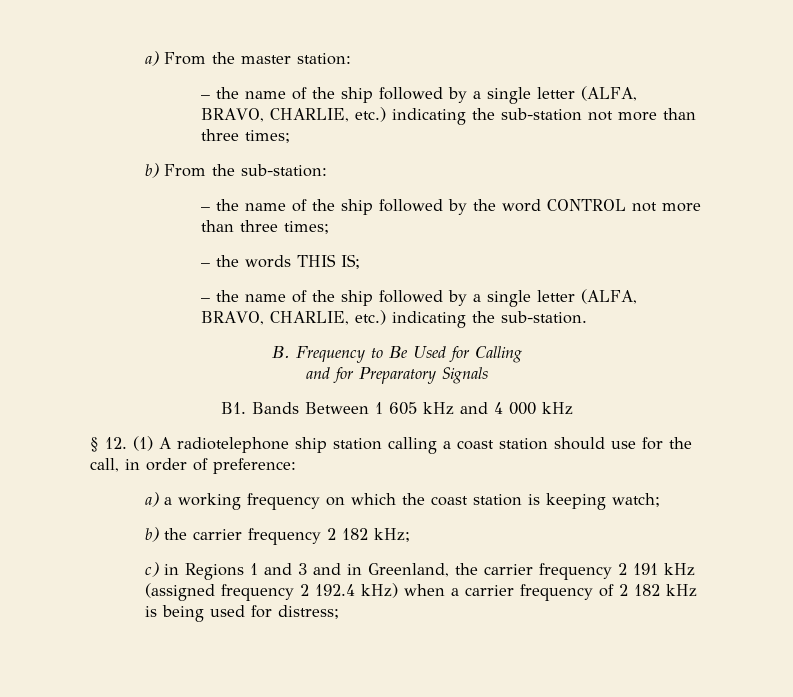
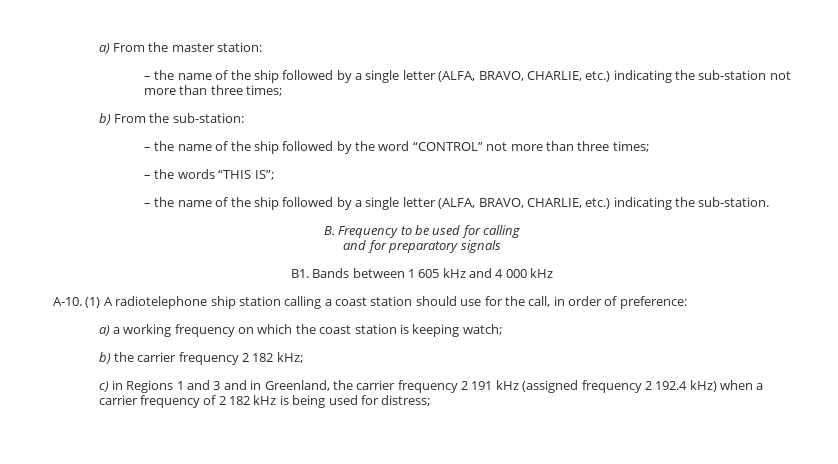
[546,199,626,211] CONTROL -> [412,142,483,151] “CONTROL”
[296,254,360,269] THIS IS; -> [218,170,274,180] “THIS IS”;
[388,346,522,363] Be Used for Calling -> [415,225,521,238] be used for calling
[358,367,488,384] Preparatory Signals -> [388,240,501,253] preparatory signals
[304,402,369,414] Between -> [352,268,405,278] between
[90,437,127,452] § 12. -> [53,297,82,306] A-10.

